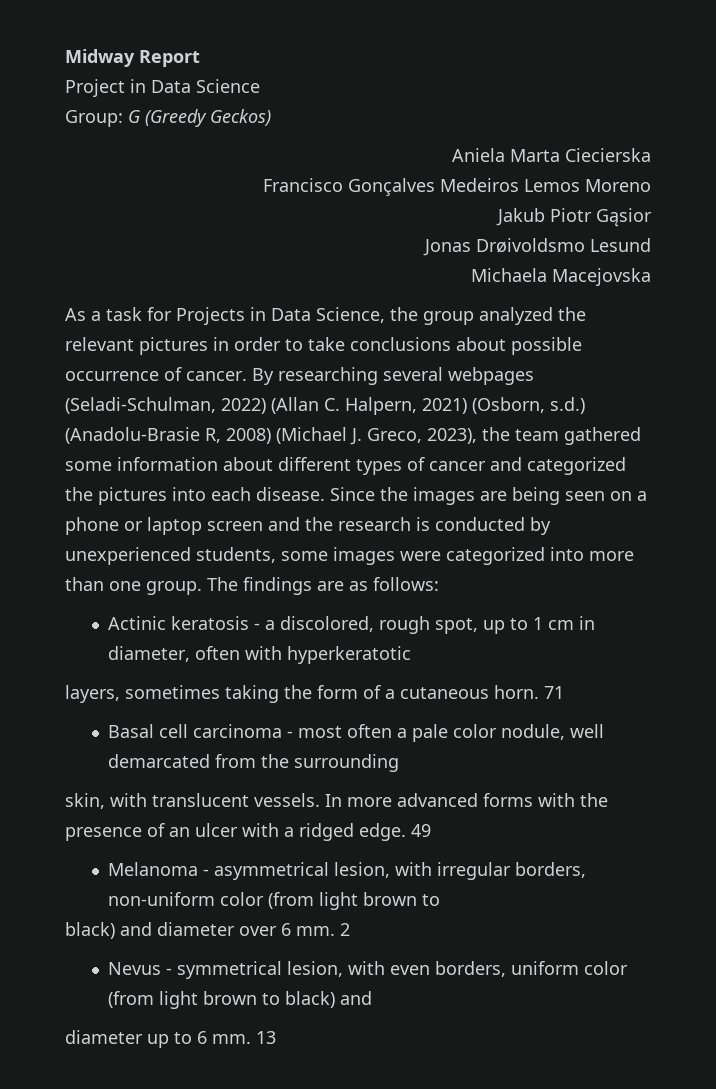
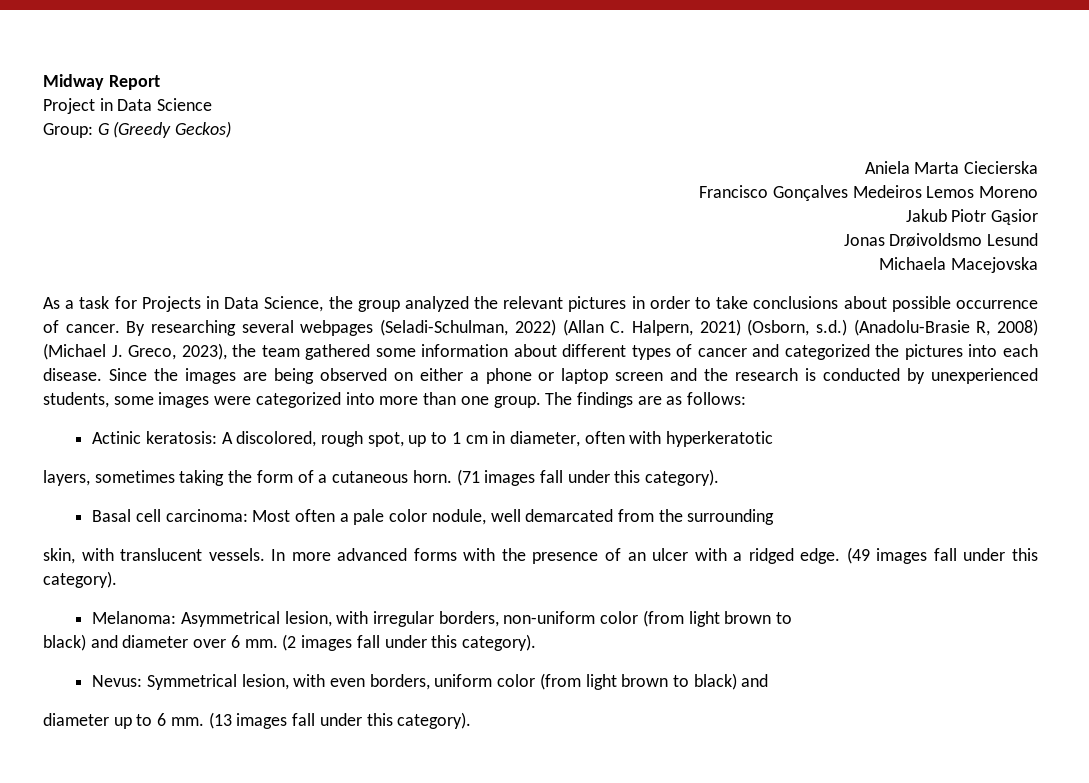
[565,491,632,501] seen on -> [319,368,463,381] observed on either
[171,616,276,630] keratosis - a -> [145,431,233,444] keratosis: A
[544,686,564,699] 71 -> [456,469,720,486] (71 images fall under this category).
[193,724,343,738] carcinoma - most -> [165,509,291,522] carcinoma: Most
[411,824,431,837] [108,862,330,880] 49 // Melanoma - asymmetrical -> [846,547,1038,564] [43,571,117,588] [92,611,280,627] (49 images fall under this category). // Melanoma: Asymmetrical
[340,923,350,936] [108,961,283,979] 2 // Nevus - symmetrical -> [282,634,536,651] [92,674,237,690] (2 images fall under this category). // Nevus: Symmetrical
[256,1031,276,1044] 13 -> [208,712,472,729] (13 images fall under this category).

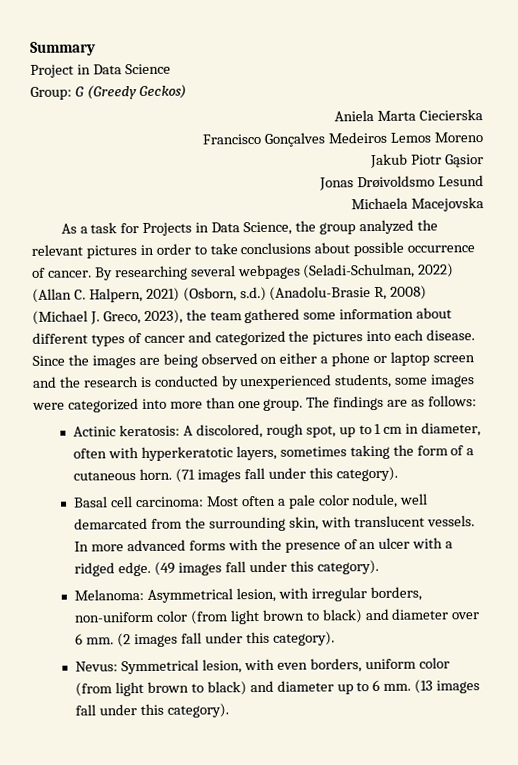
[43,74,160,90] Midway Report -> [30,41,96,56] Summary
(774, 439) // -> (233, 454) none
(775, 517) // -> (286, 524) none
(793, 618) // -> (320, 616) none
(769, 680) // -> (274, 686) none

